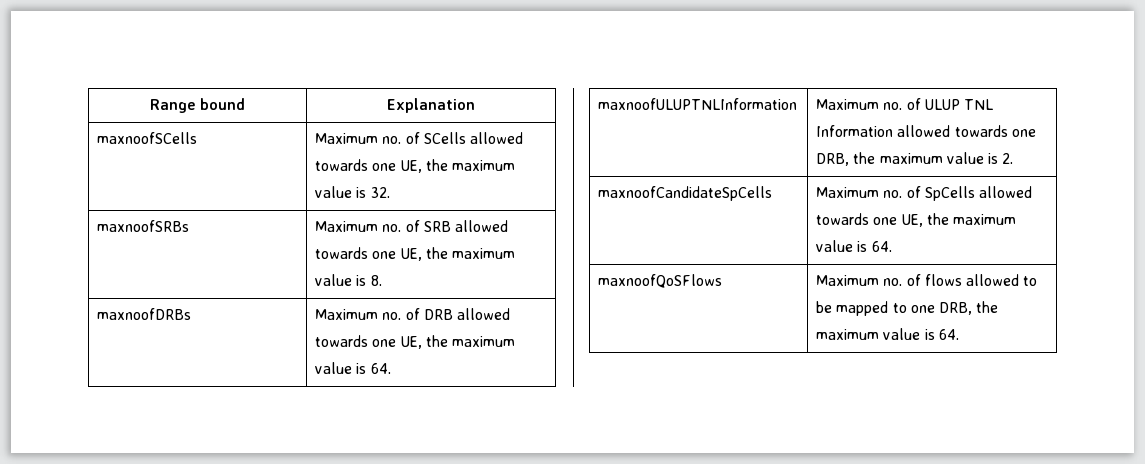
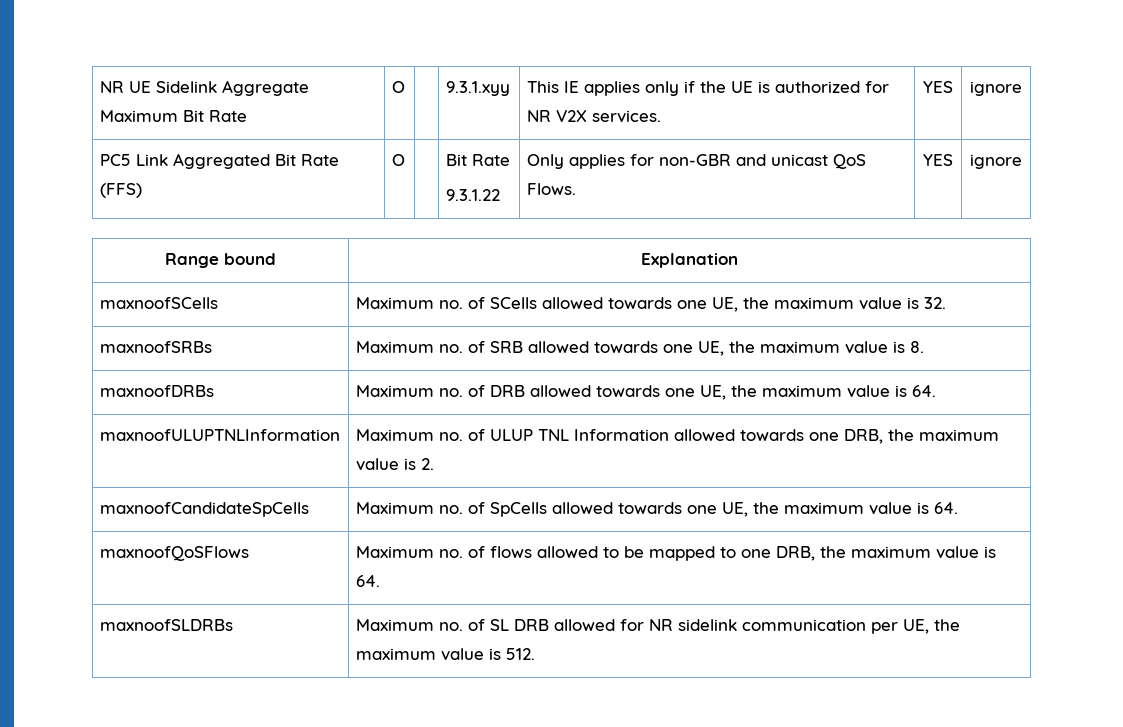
(149, 106) none -> [99,80,309,96] [99,110,247,122] [391,81,405,93] [445,81,510,96] [526,81,889,96] [526,110,661,123] [923,81,953,93] [970,81,1022,96] [99,153,339,169] [99,183,142,198] [391,154,405,166] [445,154,510,166] [445,189,500,201] [526,154,866,169] [526,183,576,195] [923,154,953,166] [970,154,1022,169] NR UE Sidelink Aggregate Maximum Bit Rate | O | | 9.3.1.xyy | This IE applies only if the UE is authorized for NR V2X services. | YES | ignore // PC5 Link Aggregated Bit Rate (FFS) | O | | Bit Rate // 9.3.1.22 | Only applies for non-GBR and unicast QoS Flows. | YES | ignore //
(959, 334) none -> [99,619,233,631] [355,619,960,634] [355,648,535,661] // maxnoofSLDRBs | Maximum no. of SL DRB allowed for NR sidelink communication per UE, the maximum value is 512.

